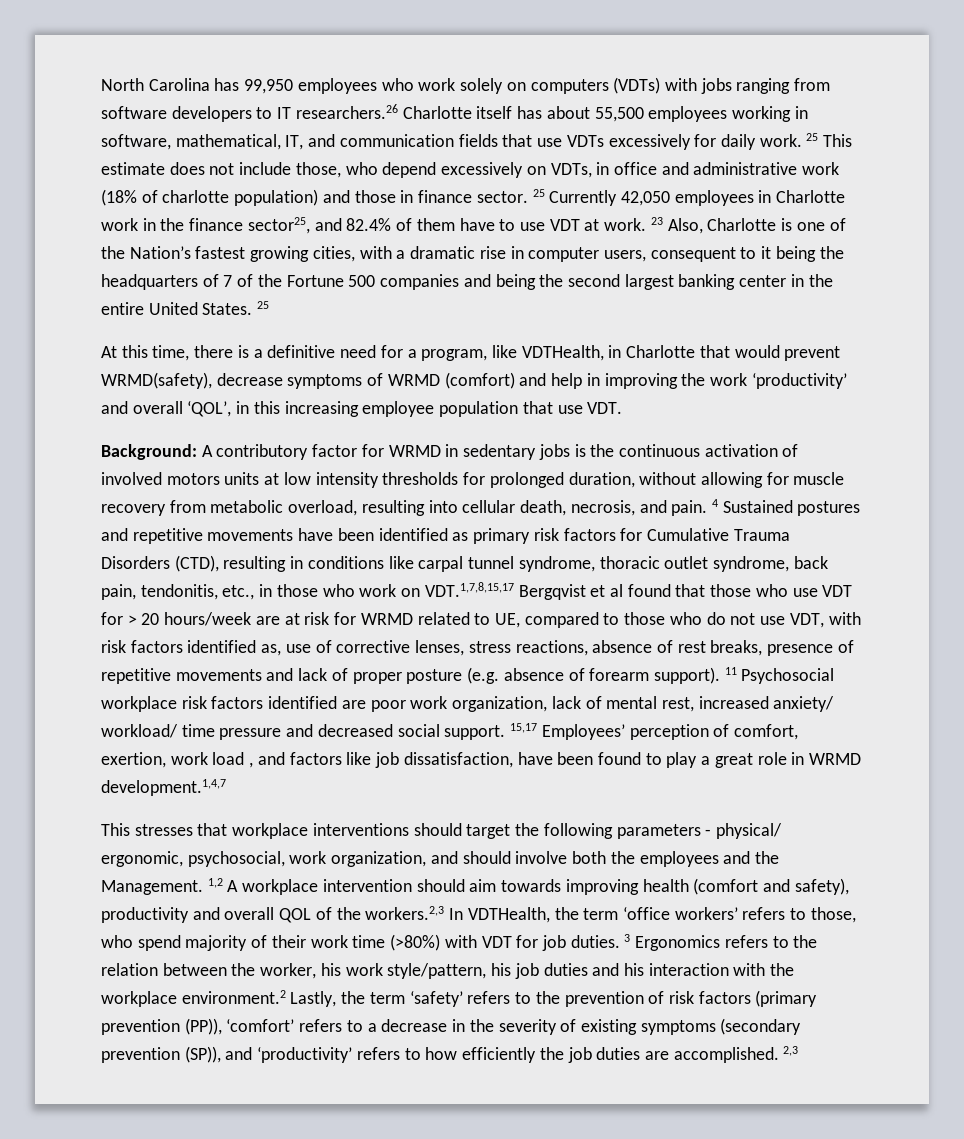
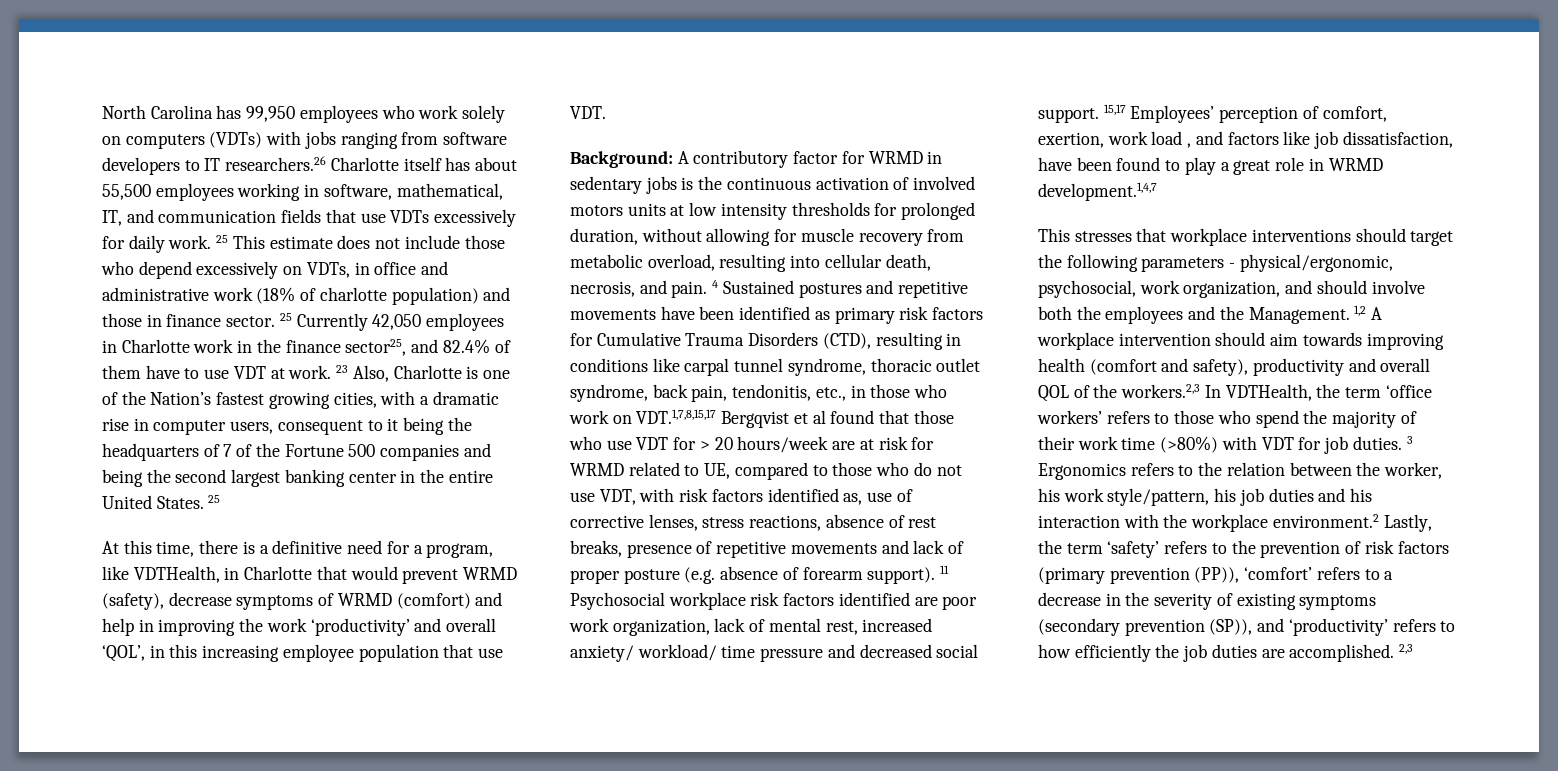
[295,162,341,178] those, -> [464,235,505,249] those
[101,372,212,389] WRMD(safety), -> [463,567,518,580] [102,593,164,610] WRMD (safety),
[715,823,782,839] [101,851,183,867] physical/ ergonomic, -> [1239,254,1393,272] physical/ergonomic,
[810,907,856,923] those, -> [1174,410,1215,424] those
(181, 943) none -> [1303,410,1328,424] the

